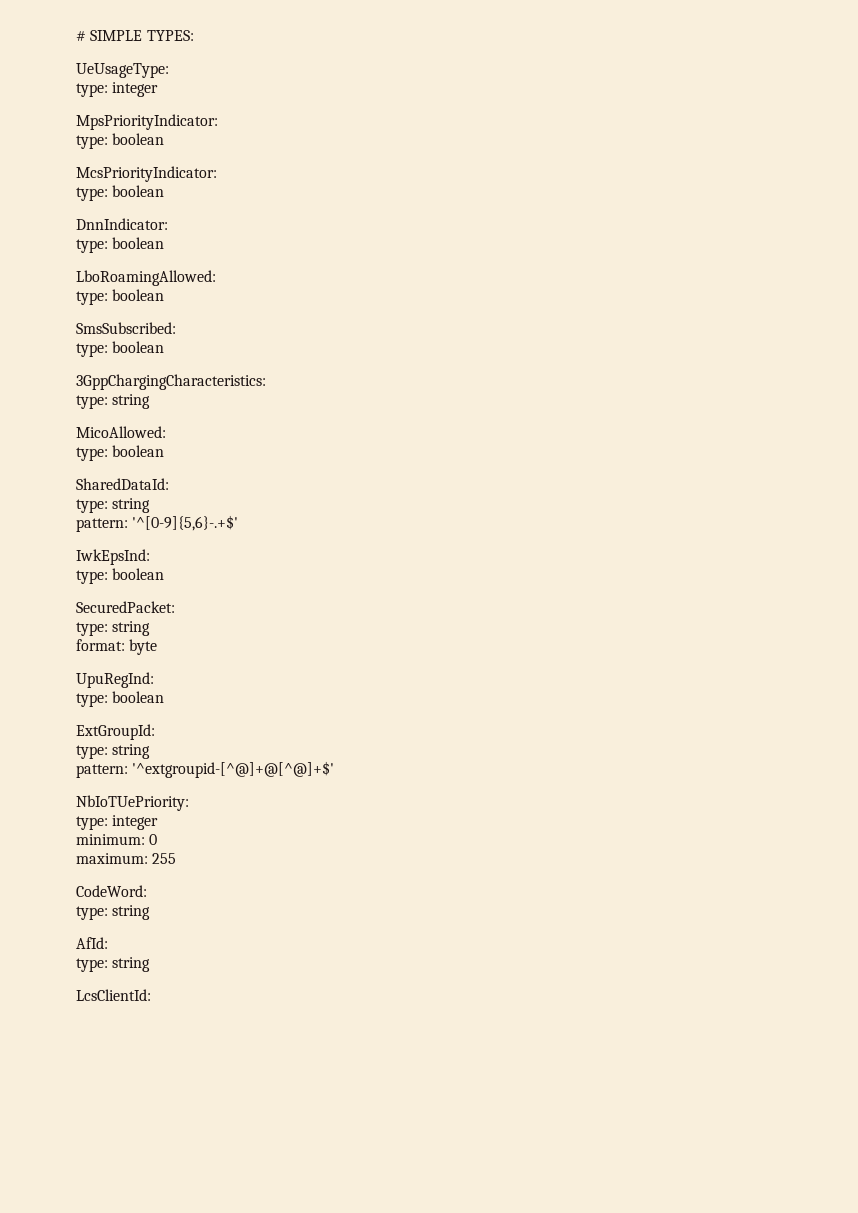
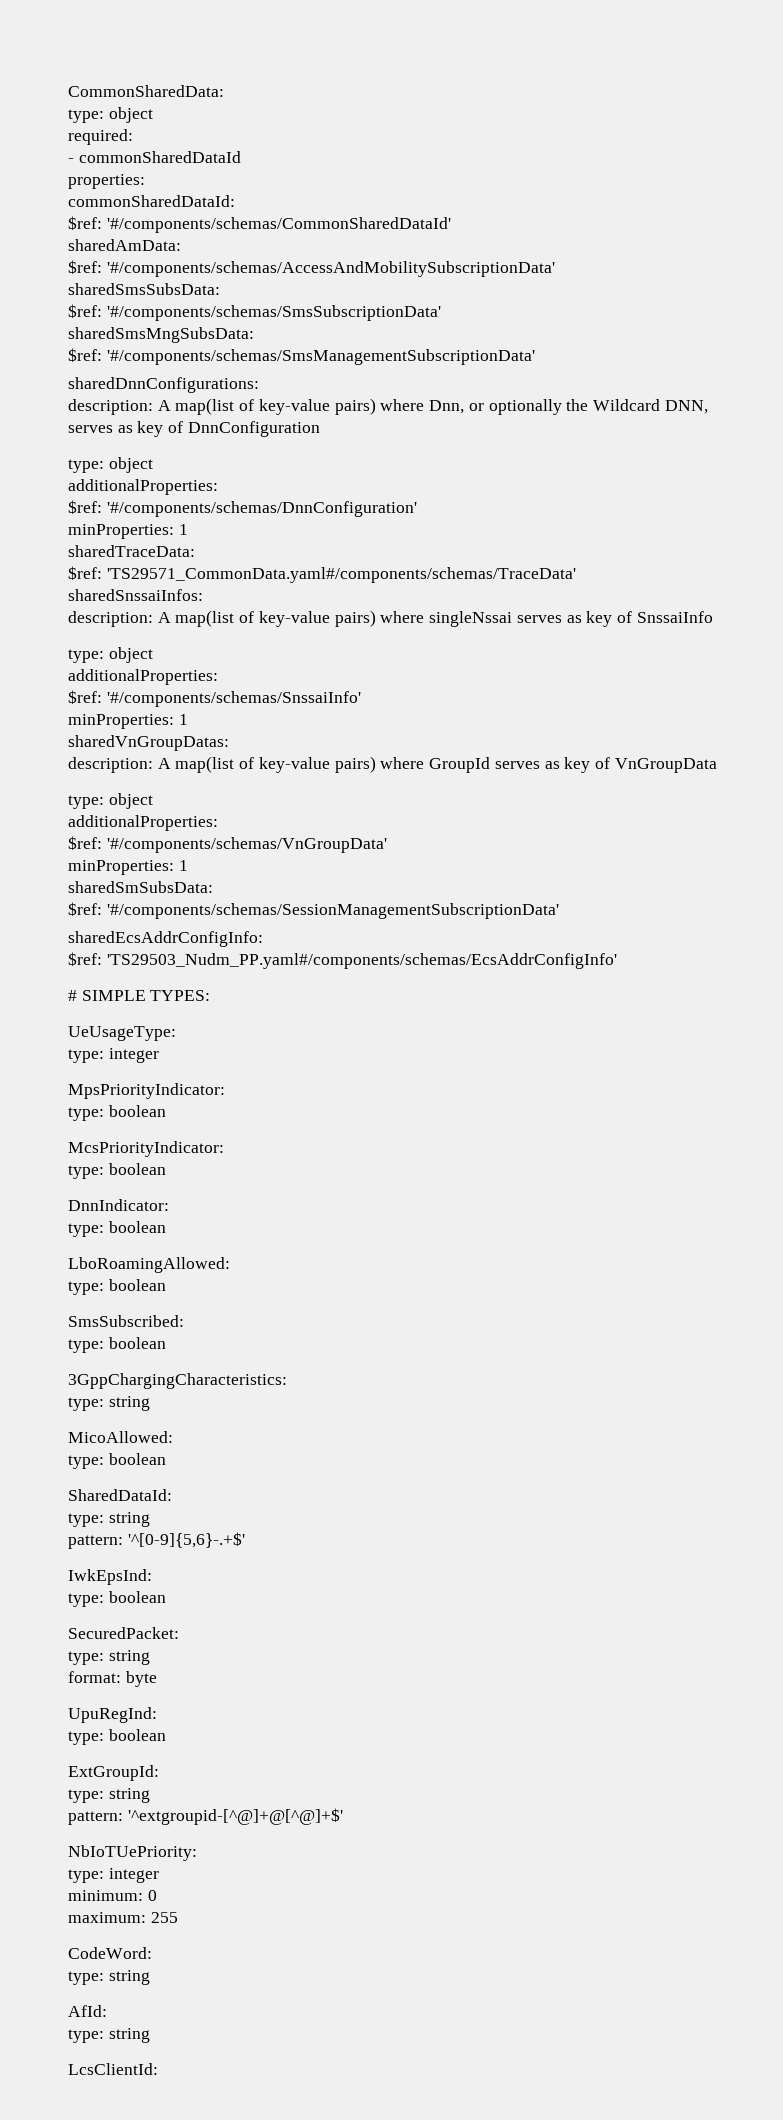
(76, 36) none -> [68,85,224,97] [68,107,153,123] [68,129,133,145] [68,151,241,163] [68,174,145,189] [68,195,235,207] [68,216,451,233] [68,239,181,251] [68,260,555,277] [68,283,220,295] [68,304,441,321] [68,327,254,343] [68,348,535,365] [68,377,259,393] [68,398,708,415] [68,421,320,437] [68,457,153,473] [68,479,218,495] [68,500,417,517] [68,524,188,539] [68,545,195,557] [68,566,576,583] [68,589,203,601] [68,610,713,627] [68,647,153,663] [68,669,218,685] [68,690,361,707] [68,714,188,729] [68,735,229,751] [68,756,717,773] [68,793,153,809] [68,815,218,831] [68,836,387,853] [68,860,188,875] [68,881,213,893] [68,902,559,919] [68,931,263,947] [68,952,617,969] CommonSharedData: // type: object // required: // - commonSharedDataId // properties: // commonSharedDataId: // $ref: '#/components/schemas/CommonSharedDataId' // sharedAmData: // $ref: '#/components/schemas/AccessAndMobilitySubscriptionData' // sharedSmsSubsData: // $ref: '#/components/schemas/SmsSubscriptionData' // sharedSmsMngSubsData: // $ref: '#/components/schemas/SmsManagementSubscriptionData' // sharedDnnConfigurations: // description: A map(list of key-value pairs) where Dnn, or optionally the Wildcard DNN, serves as key of DnnConfiguration // type: object // additionalProperties: // $ref: '#/components/schemas/DnnConfiguration' // minProperties: 1 // sharedTraceData: // $ref: 'TS29571_CommonData.yaml#/components/schemas/TraceData' // sharedSnssaiInfos: // description: A map(list of key-value pairs) where singleNssai serves as key of SnssaiInfo // type: object // additionalProperties: // $ref: '#/components/schemas/SnssaiInfo' // minProperties: 1 // sharedVnGroupDatas: // description: A map(list of key-value pairs) where GroupId serves as key of VnGroupData // type: object // additionalProperties: // $ref: '#/components/schemas/VnGroupData' // minProperties: 1 // sharedSmSubsData: // $ref: '#/components/schemas/SessionManagementSubscriptionData' // sharedEcsAddrConfigInfo: // $ref: 'TS29503_Nudm_PP.yaml#/components/schemas/EcsAddrConfigInfo' //

